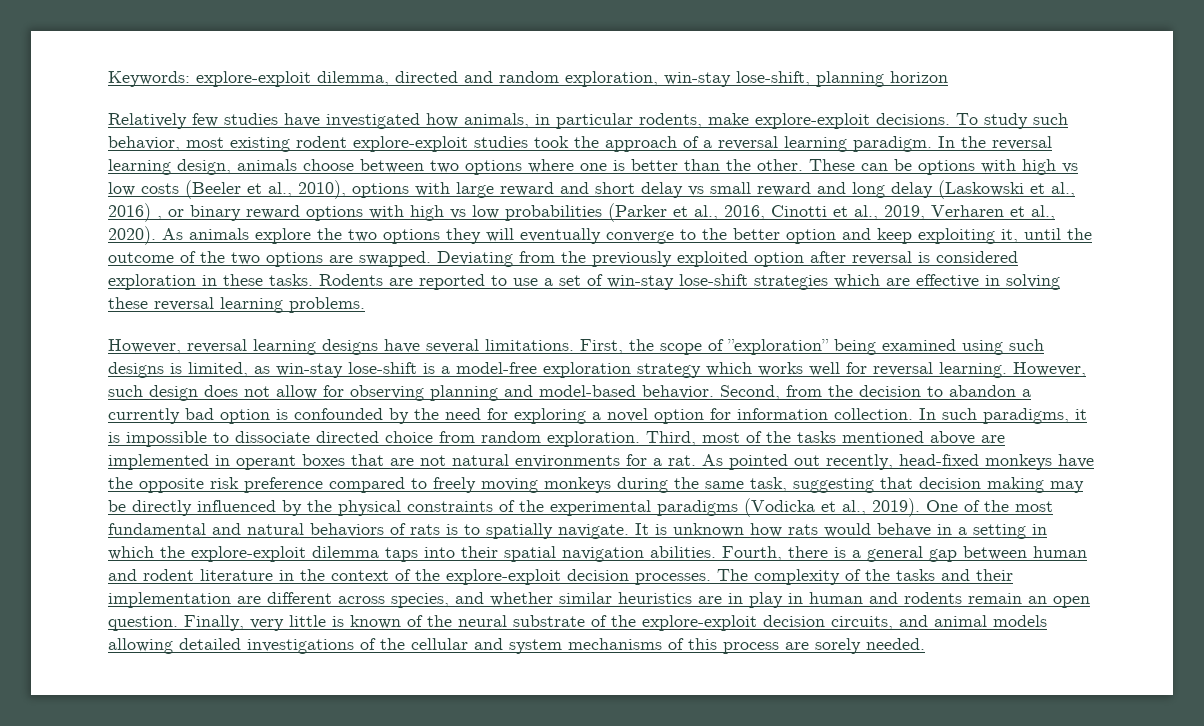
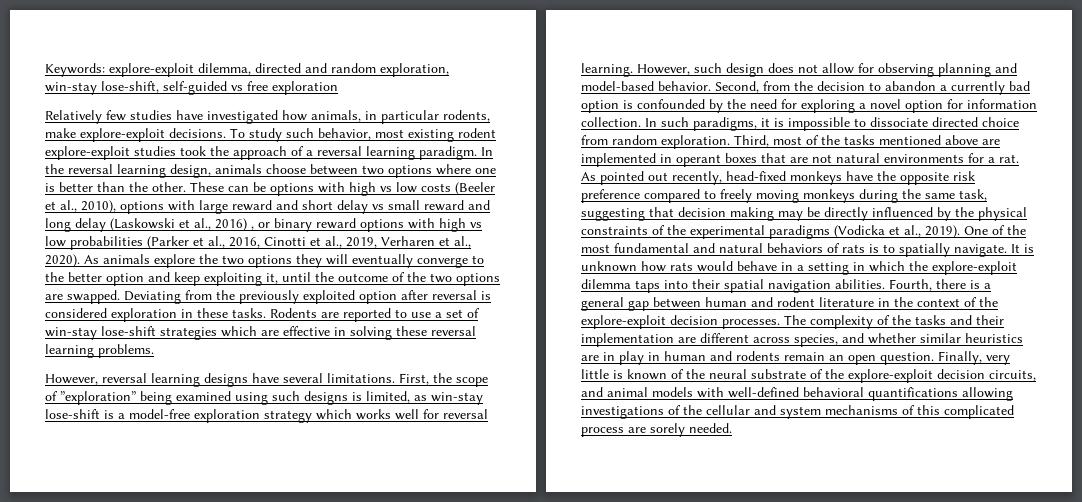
[816,71,948,87] planning horizon -> [163,81,338,95] self-guided vs free exploration
[108,638,241,654] allowing detailed -> [697,387,1013,401] with well-defined behavioral quantifications allowing
(717, 644) none -> [944,405,1014,419] complicated

